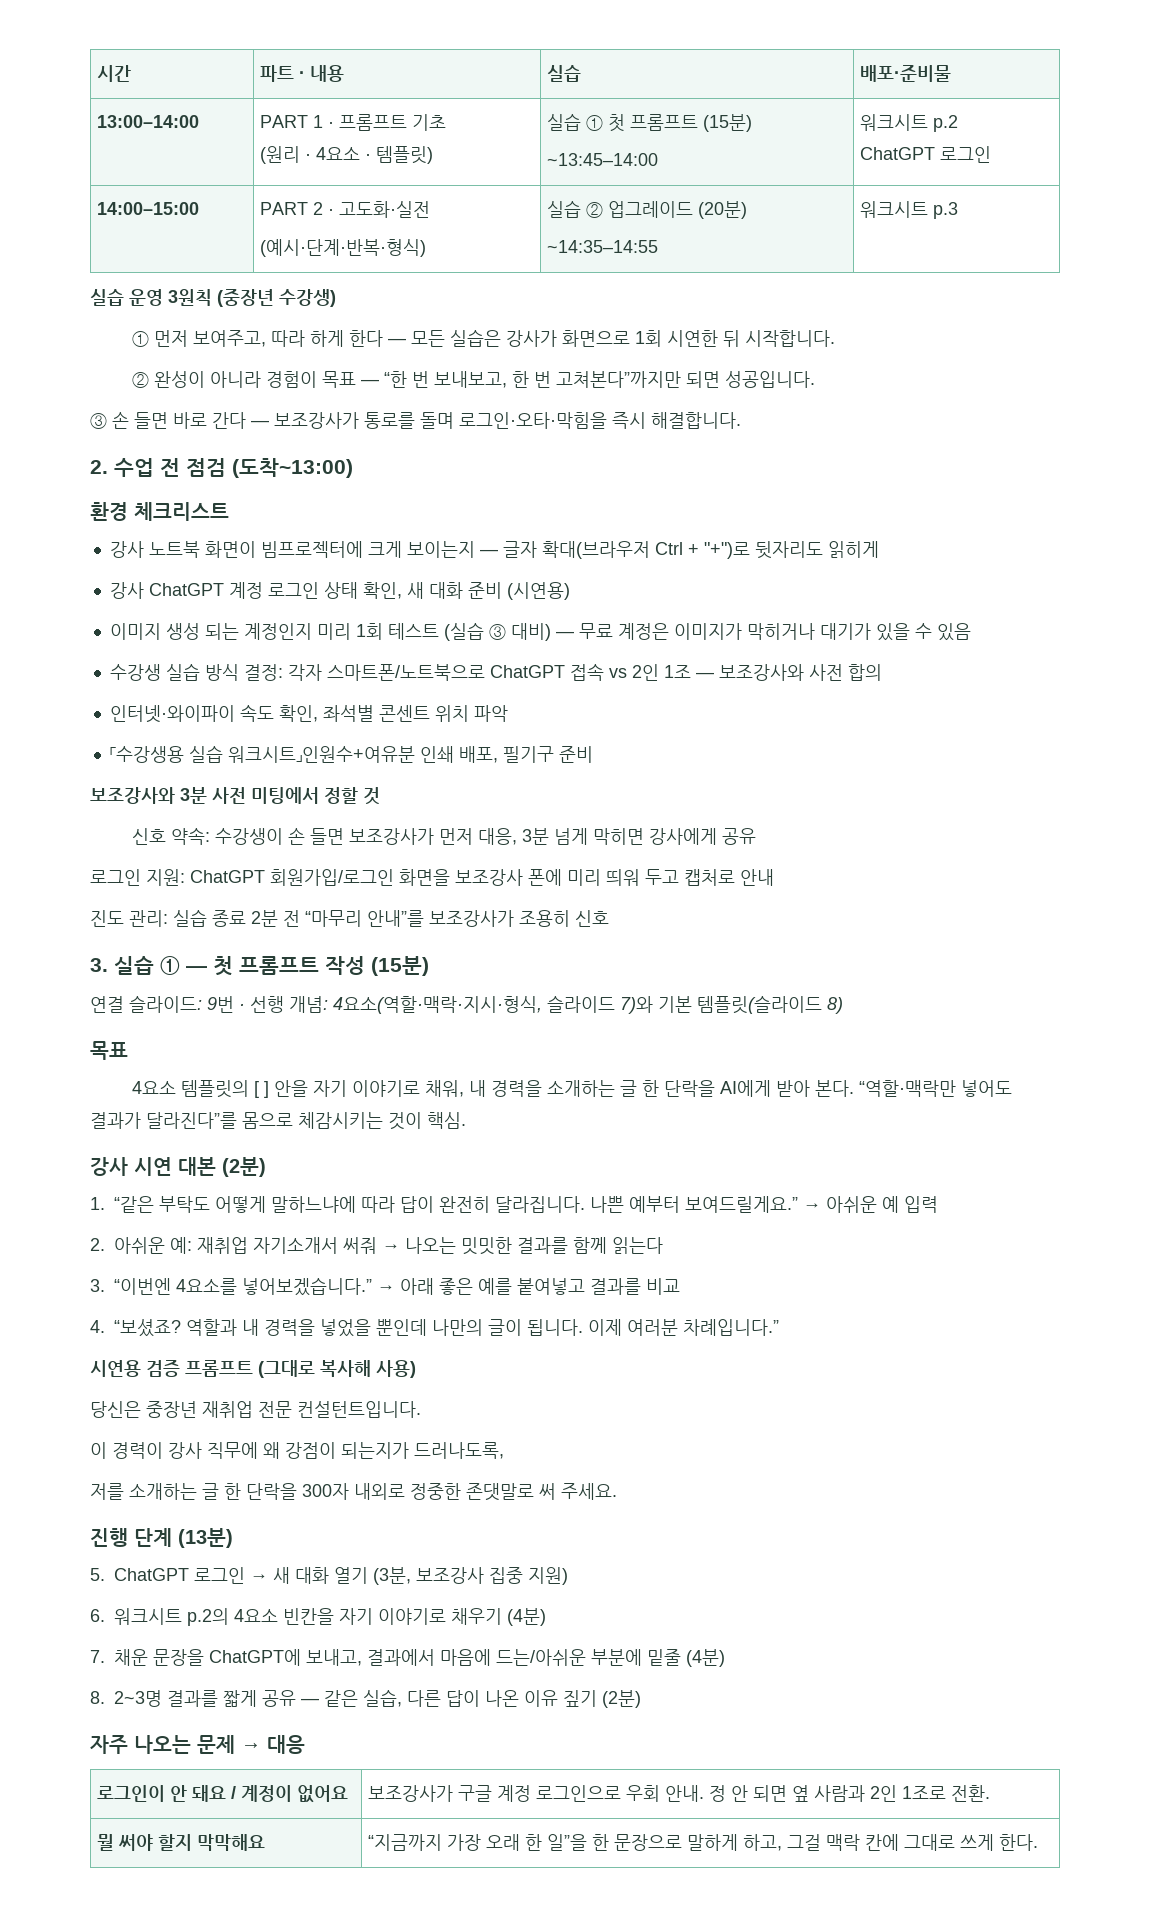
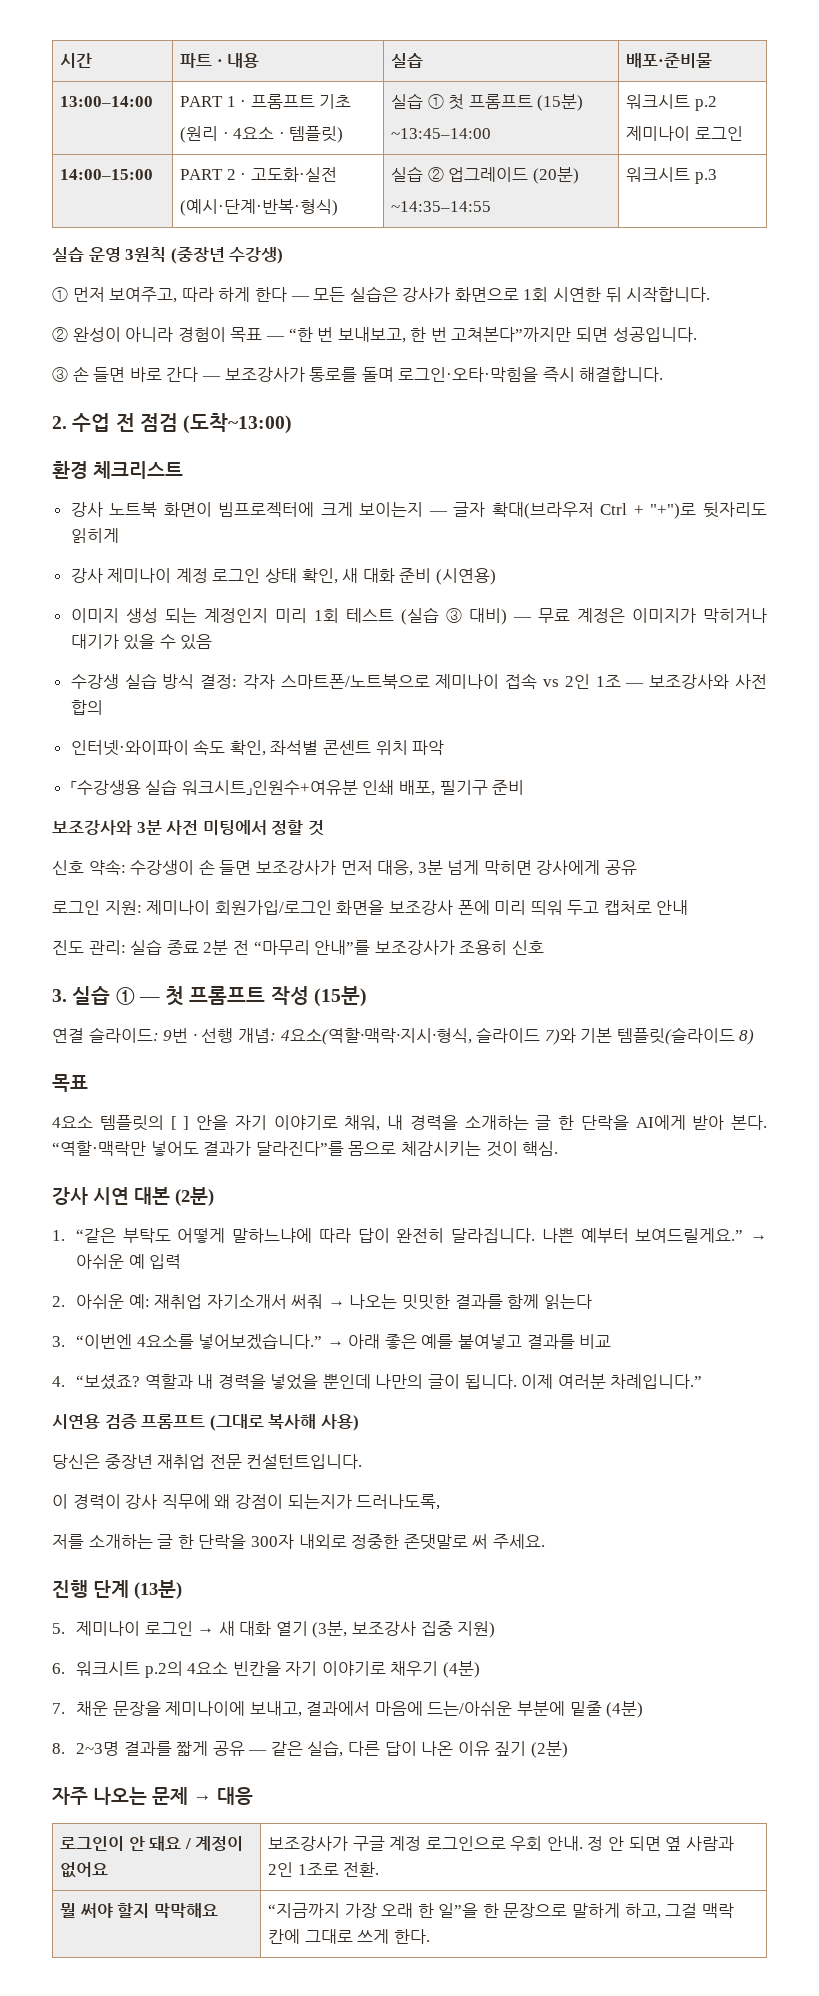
[860,147,936,160] ChatGPT -> [625,126,690,141] 제미나이
[148,583,224,596] ChatGPT -> [107,568,172,583] 제미나이
[489,665,565,678] ChatGPT -> [435,674,500,689] 제미나이
[190,870,265,883] ChatGPT -> [146,900,211,915] 제미나이
[114,1568,189,1581] ChatGPT -> [75,1621,140,1636] 제미나이
[209,1649,301,1666] ChatGPT에 -> [165,1701,246,1716] 제미나이에

